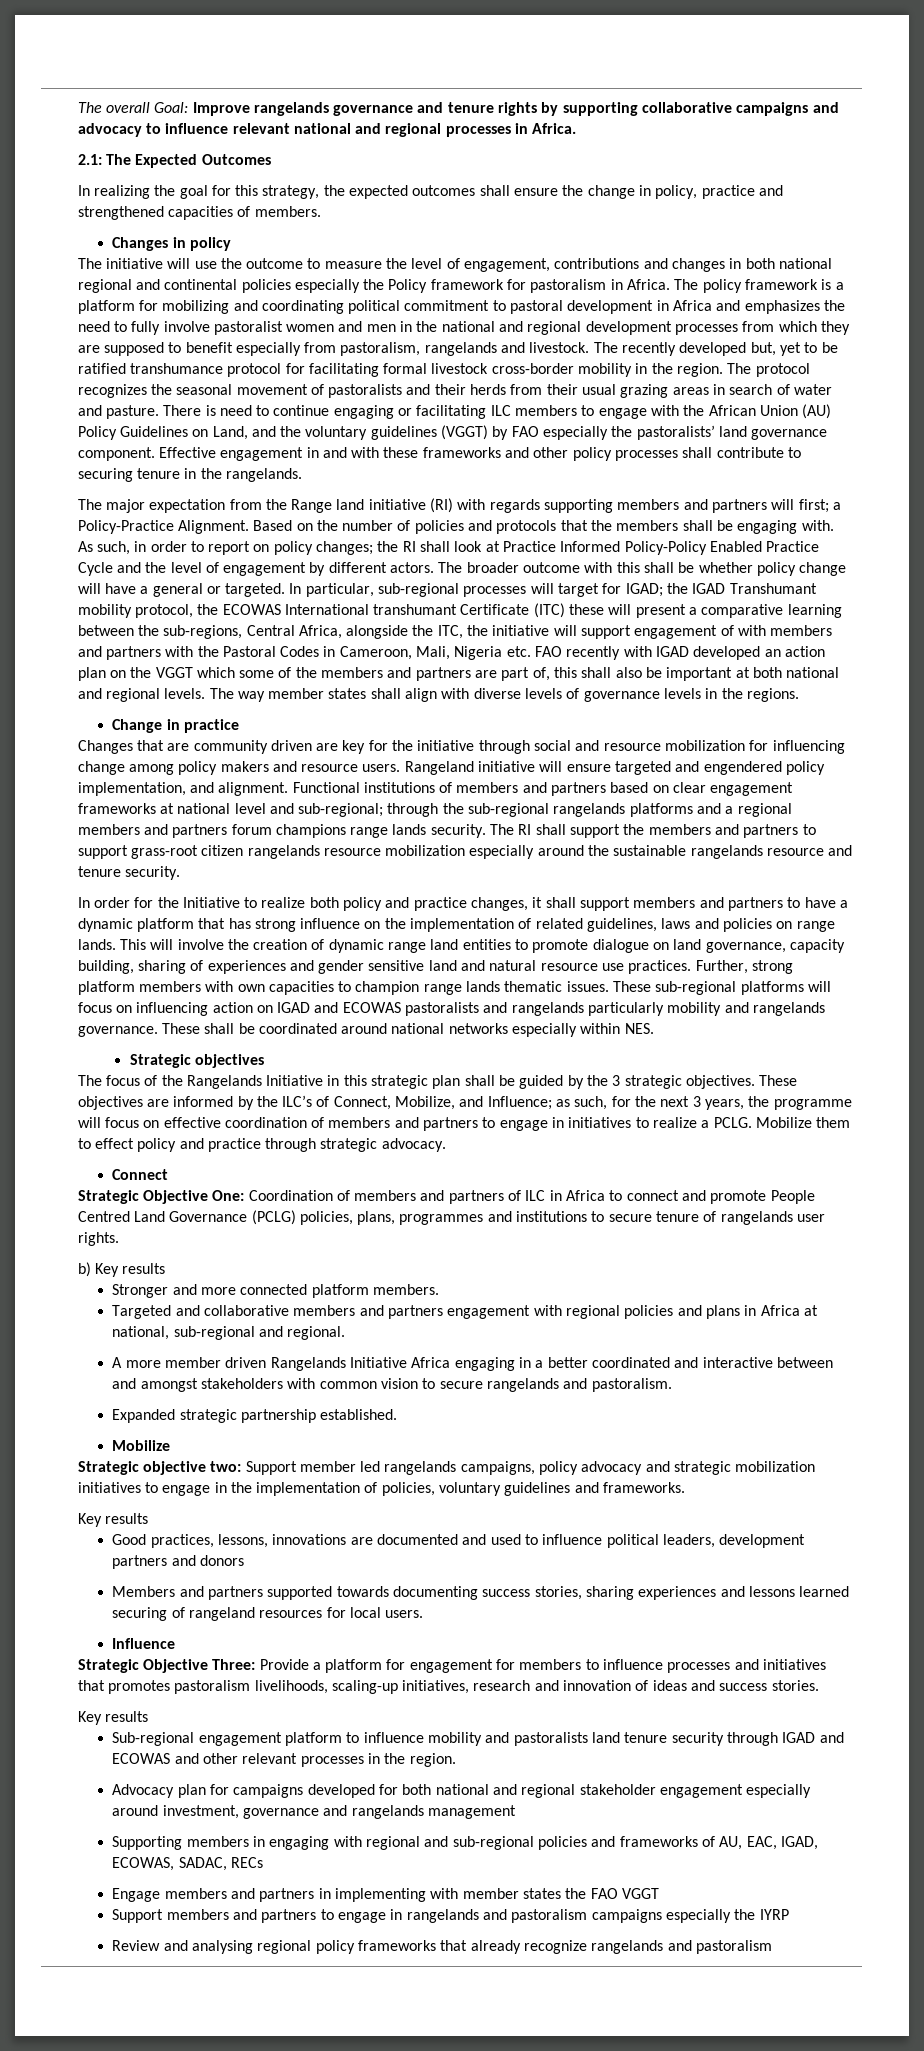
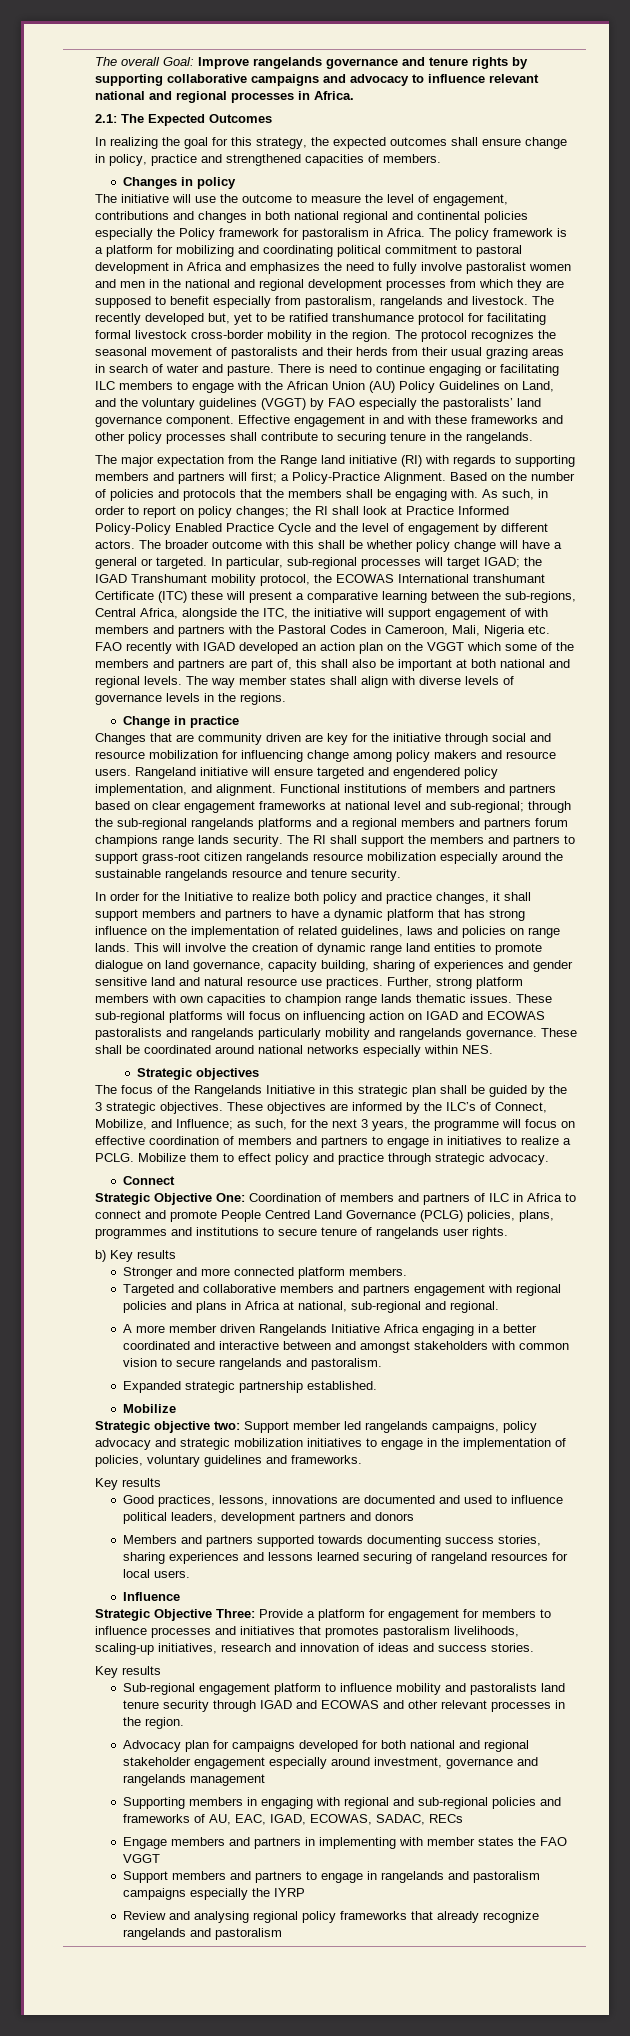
[562,185,584,196] the -> (522, 142) none
(540, 506) none -> [500,455,512,464] to
[602,583,622,594] for -> (481, 563) none

